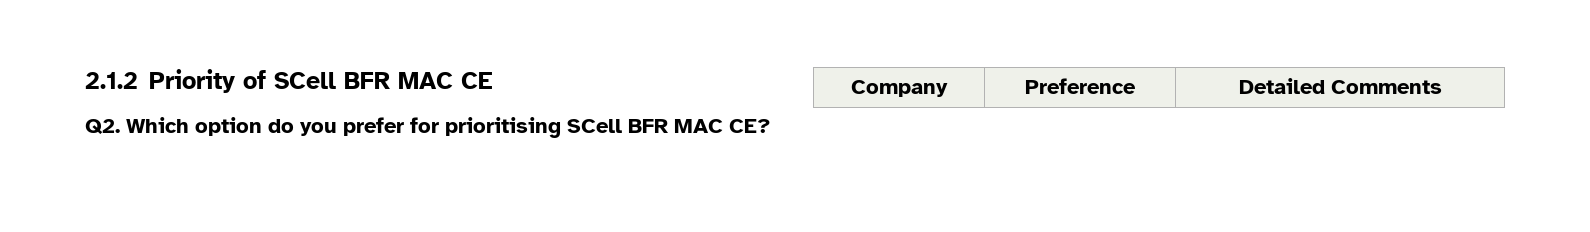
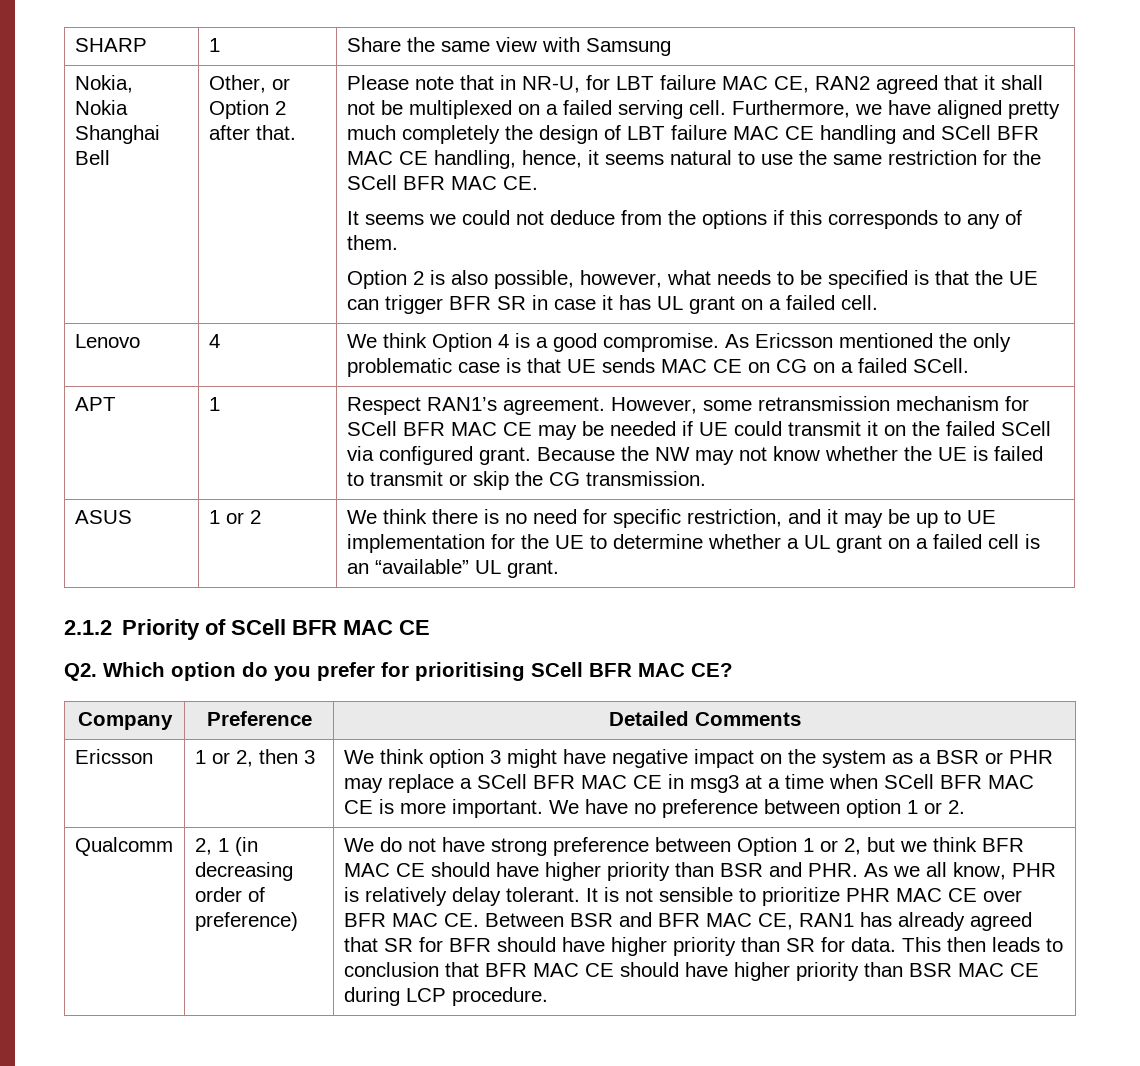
(85, 80) none -> [74,38,147,52] [208,38,220,52] [346,37,671,56] [74,75,133,93] [74,100,128,115] [74,125,160,144] [74,150,110,165] [208,75,290,93] [208,100,286,119] [208,125,296,140] [346,75,1043,94] [346,100,1060,119] [346,125,1039,144] [346,150,1041,169] [346,175,538,190] [346,210,1022,229] [346,235,398,250] [346,270,1038,289] [346,295,878,314] [74,334,140,348] [208,334,220,348] [346,333,1011,352] [346,358,969,377] [74,397,116,411] [208,397,220,411] [346,396,1029,415] [346,421,1051,440] [346,446,1043,465] [346,471,706,490] [74,510,132,524] [208,510,261,524] [346,509,996,528] [346,534,1040,553] [346,559,559,578] SHARP | 1 | Share the same view with Samsung // Nokia, Nokia Shanghai Bell | Other, or Option 2 after that. | Please note that in NR-U, for LBT failure MAC CE, RAN2 agreed that it shall not be multiplexed on a failed serving cell. Furthermore, we have aligned pretty much completely the design of LBT failure MAC CE handling and SCell BFR MAC CE handling, hence, it seems natural to use the same restriction for the SCell BFR MAC CE. // It seems we could not deduce from the options if this corresponds to any of them. // Option 2 is also possible, however, what needs to be specified is that the UE can trigger BFR SR in case it has UL grant on a failed cell. // Lenovo | 4 | We think Option 4 is a good compromise. As Ericsson mentioned the only problematic case is that UE sends MAC CE on CG on a failed SCell. // APT | 1 | Respect RAN1’s agreement. However, some retransmission mechanism for SCell BFR MAC CE may be needed if UE could transmit it on the failed SCell via configured grant. Because the NW may not know whether the UE is failed to transmit or skip the CG transmission. // ASUS | 1 or 2 | We think there is no need for specific restriction, and it may be up to UE implementation for the UE to determine whether a UL grant on a failed cell is an “available” UL grant. //
(1442, 87) none -> [74,749,153,764] [194,749,315,767] [343,749,1053,768] [343,774,1034,793] [343,799,965,818] [74,837,173,856] [194,837,258,856] [194,862,293,881] [194,887,265,902] [194,912,298,931] [343,837,1024,856] [343,862,1056,881] [343,887,1022,906] [343,912,1032,931] [343,937,1063,956] [343,962,1039,981] [343,987,548,1006] // Ericsson | 1 or 2, then 3 | We think option 3 might have negative impact on the system as a BSR or PHR may replace a SCell BFR MAC CE in msg3 at a time when SCell BFR MAC CE is more important. We have no preference between option 1 or 2. // Qualcomm | 2, 1 (in decreasing order of preference) | We do not have strong preference between Option 1 or 2, but we think BFR MAC CE should have higher priority than BSR and PHR. As we all know, PHR is relatively delay tolerant. It is not sensible to prioritize PHR MAC CE over BFR MAC CE. Between BSR and BFR MAC CE, RAN1 has already agreed that SR for BFR should have higher priority than SR for data. This then leads to conclusion that BFR MAC CE should have higher priority than BSR MAC CE during LCP procedure.

